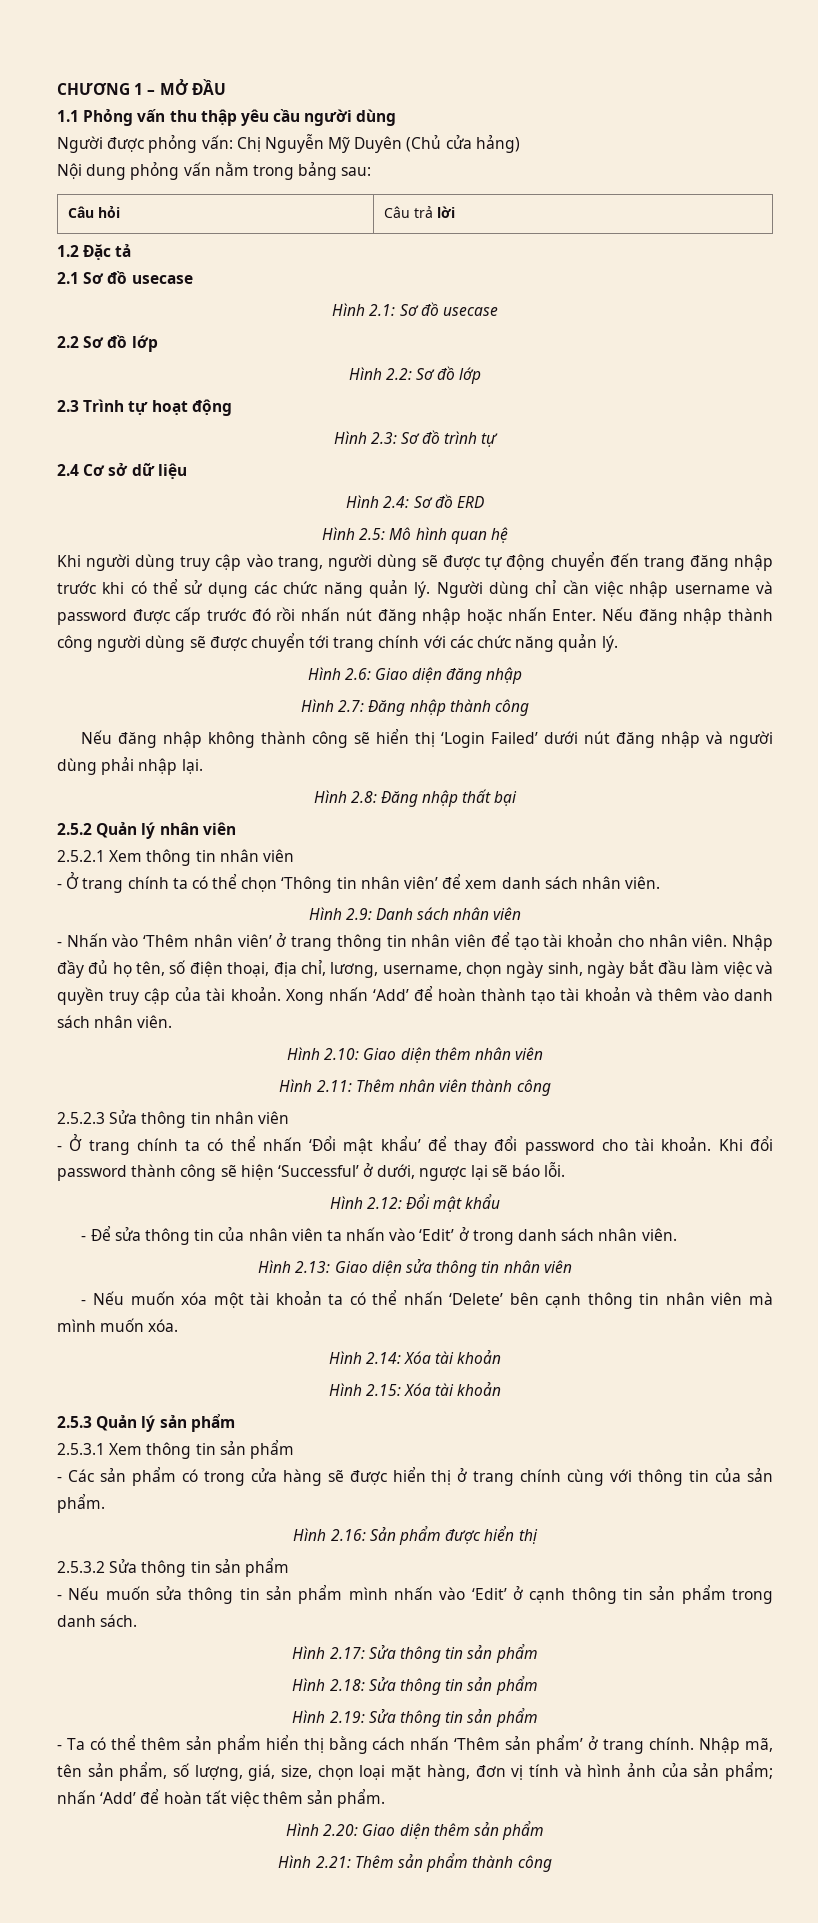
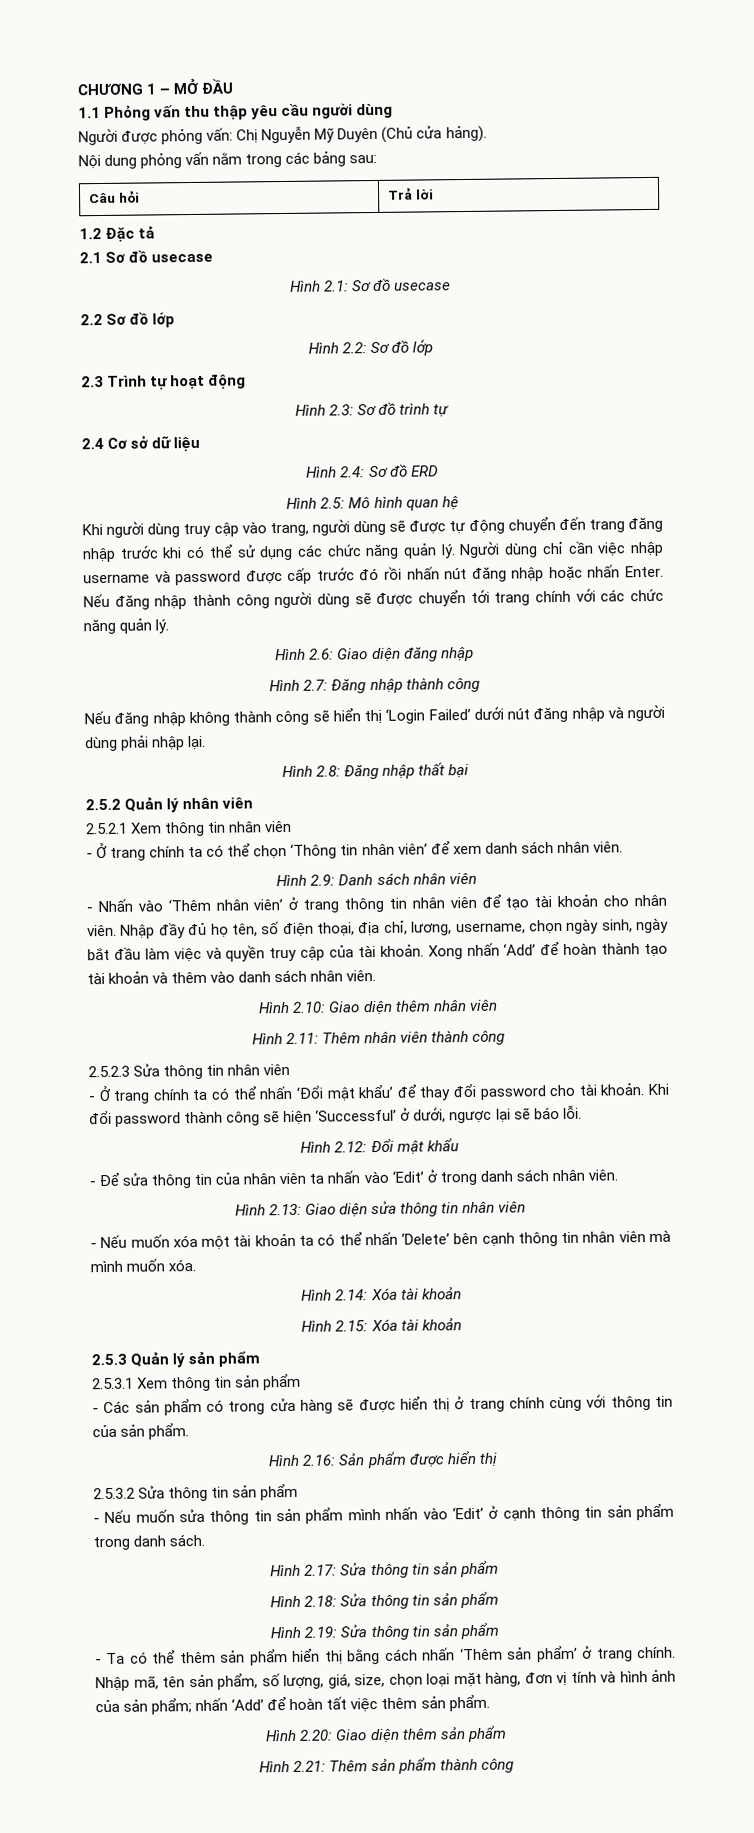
[475,135,520,153] hảng) -> [445,125,487,143] hảng).
(294, 172) none -> [285,151,311,164] các
[384,206,434,218] Câu trả -> [387,187,414,200] Trả

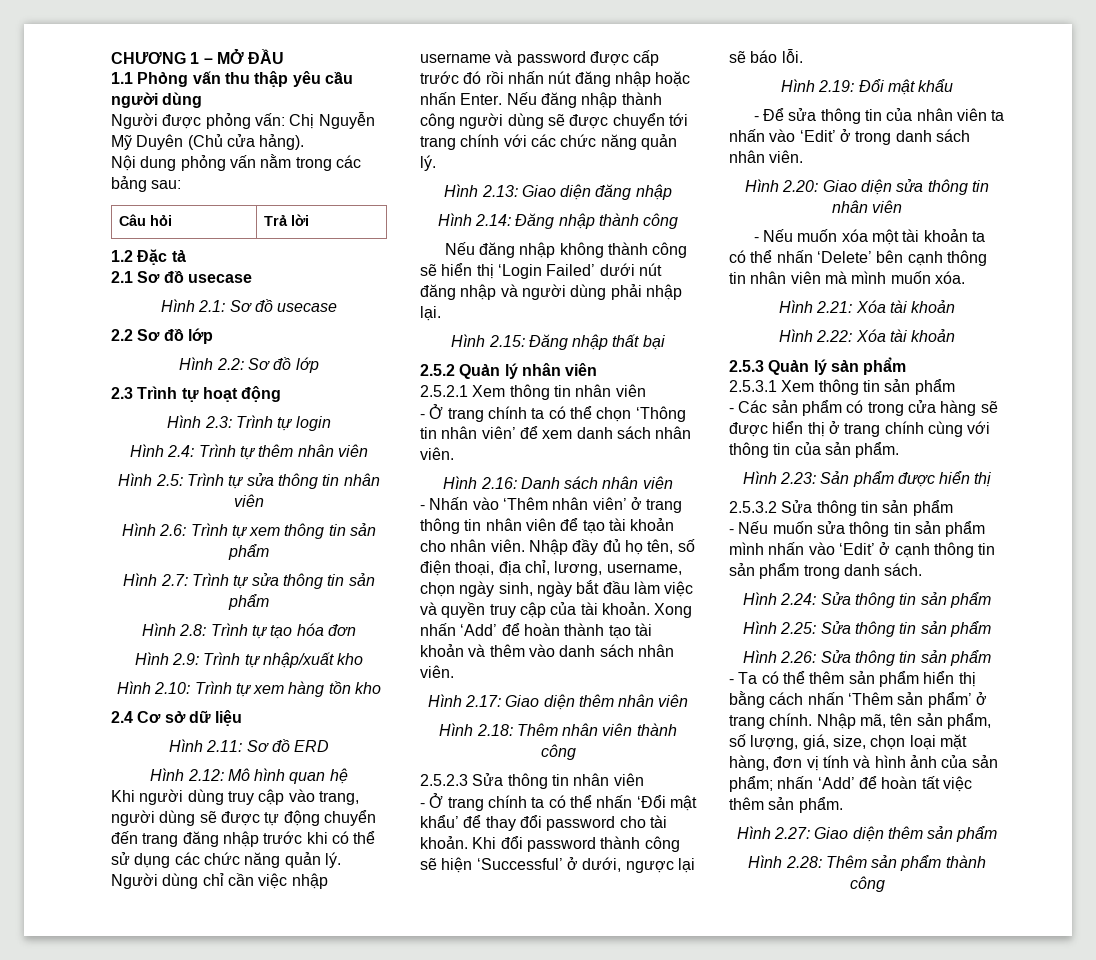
[356,401,450,418] Sơ đồ trình tự -> [236,415,331,431] [130,444,368,460] [118,473,380,489] [234,494,264,507] [121,523,377,539] [228,544,269,560] [123,573,375,589] [228,594,269,610] [142,623,356,639] [134,652,364,668] [116,681,382,697] Trình tự login // Hình 2.4: Trình tự thêm nhân viên // Hình 2.5: Trình tự sửa thông tin nhân viên // Hình 2.6: Trình tự xem thông tin sản phẩm // Hình 2.7: Trình tự sửa thông tin sản phẩm // Hình 2.8: Trình tự tạo hóa đơn // Hình 2.9: Trình tự nhập/xuất kho // Hình 2.10: Trình tự xem hàng tồn kho
[340,466,366,478] 2.4: -> [206,740,243,752] 2.11:
[320,497,346,509] 2.5: -> [187,769,224,781] 2.12:
[309,648,335,660] 2.6: -> [481,185,518,197] 2.13:
[303,679,329,691] 2.7: -> [475,214,512,226] 2.14:
[315,765,341,777] 2.8: -> [488,335,525,347] 2.15:
[310,874,336,886] 2.9: -> [480,477,517,489] 2.16:
[292,1001,327,1013] 2.10: -> [464,695,501,707] 2.17:
[285,1032,319,1045] 2.11: -> [476,724,513,736] 2.18:
[334,1141,368,1153] 2.12: -> [818,80,855,92] 2.19:
[268,1203,302,1216] 2.13: -> [782,180,819,192] 2.20:
[335,1289,369,1301] 2.14: -> [816,301,853,313] 2.21:
[335,1320,369,1332] 2.15: -> [816,330,853,342] 2.22:
[302,1454,337,1466] 2.16: -> [779,472,816,484] 2.23:
[304,1560,499,1579] [270,1591,499,1610] [270,1626,338,1639] 2.17: Sửa thông tin sản phẩm // Hình 2.18: Sửa thông tin sản phẩm // Hình 2.19: -> [780,592,991,608] [743,621,991,637] [743,650,817,663] 2.24: Sửa thông tin sản phẩm // Hình 2.25: Sửa thông tin sản phẩm // Hình 2.26:
[299,1729,334,1741] 2.20: -> [773,827,810,839] 2.27:
[292,1760,326,1772] 2.21: -> [785,856,822,868] 2.28:

